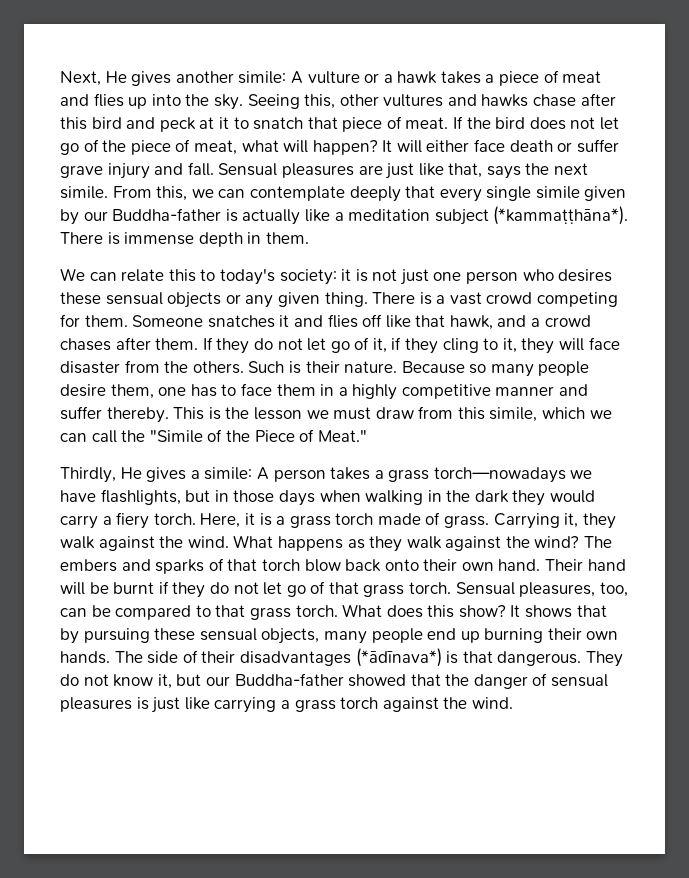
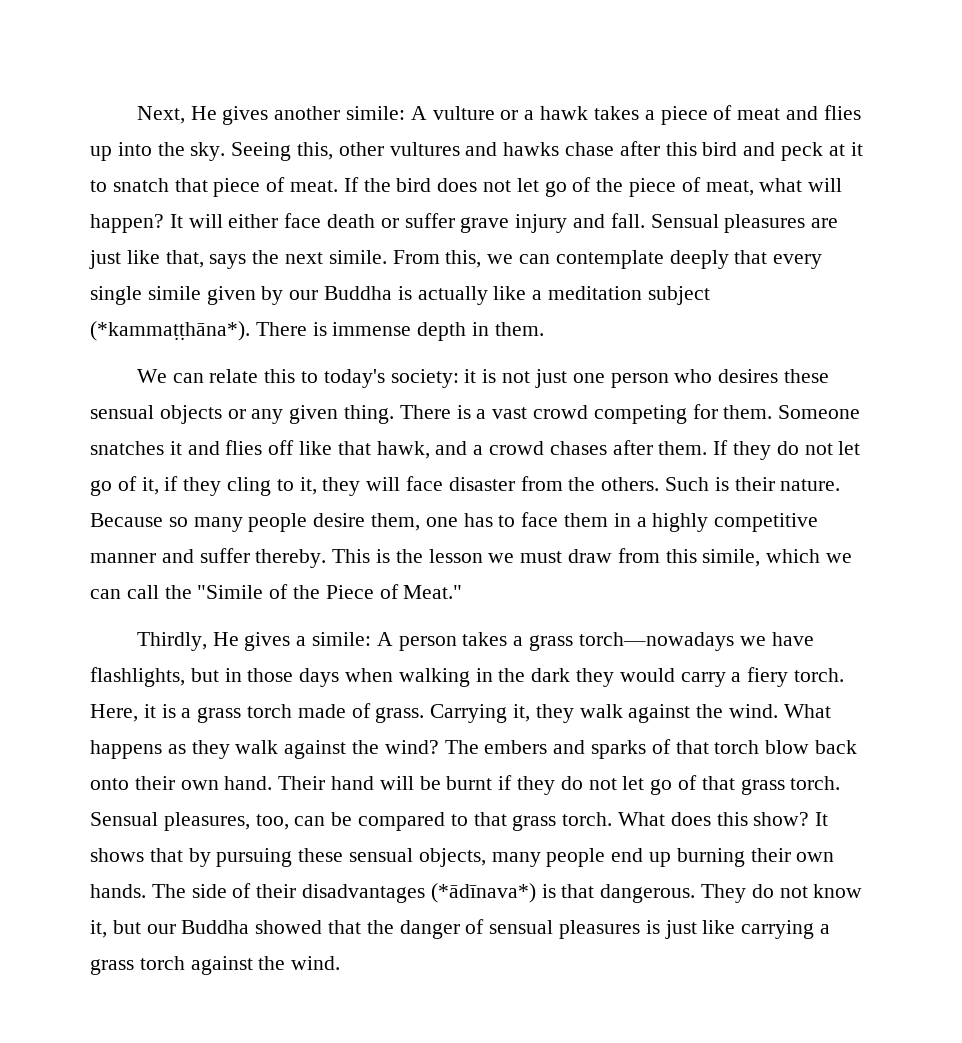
[112,208,222,221] Buddha-father -> [324,286,393,300] Buddha
[234,673,344,686] Buddha-father -> [181,920,250,934] Buddha

